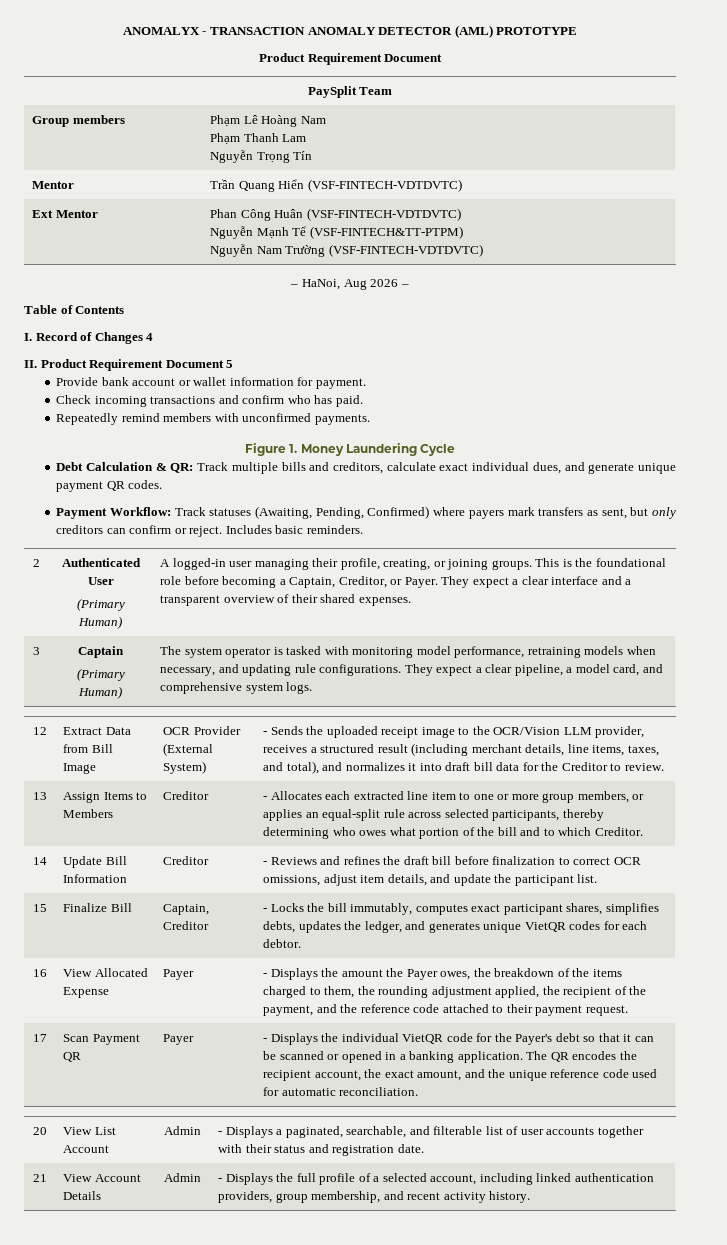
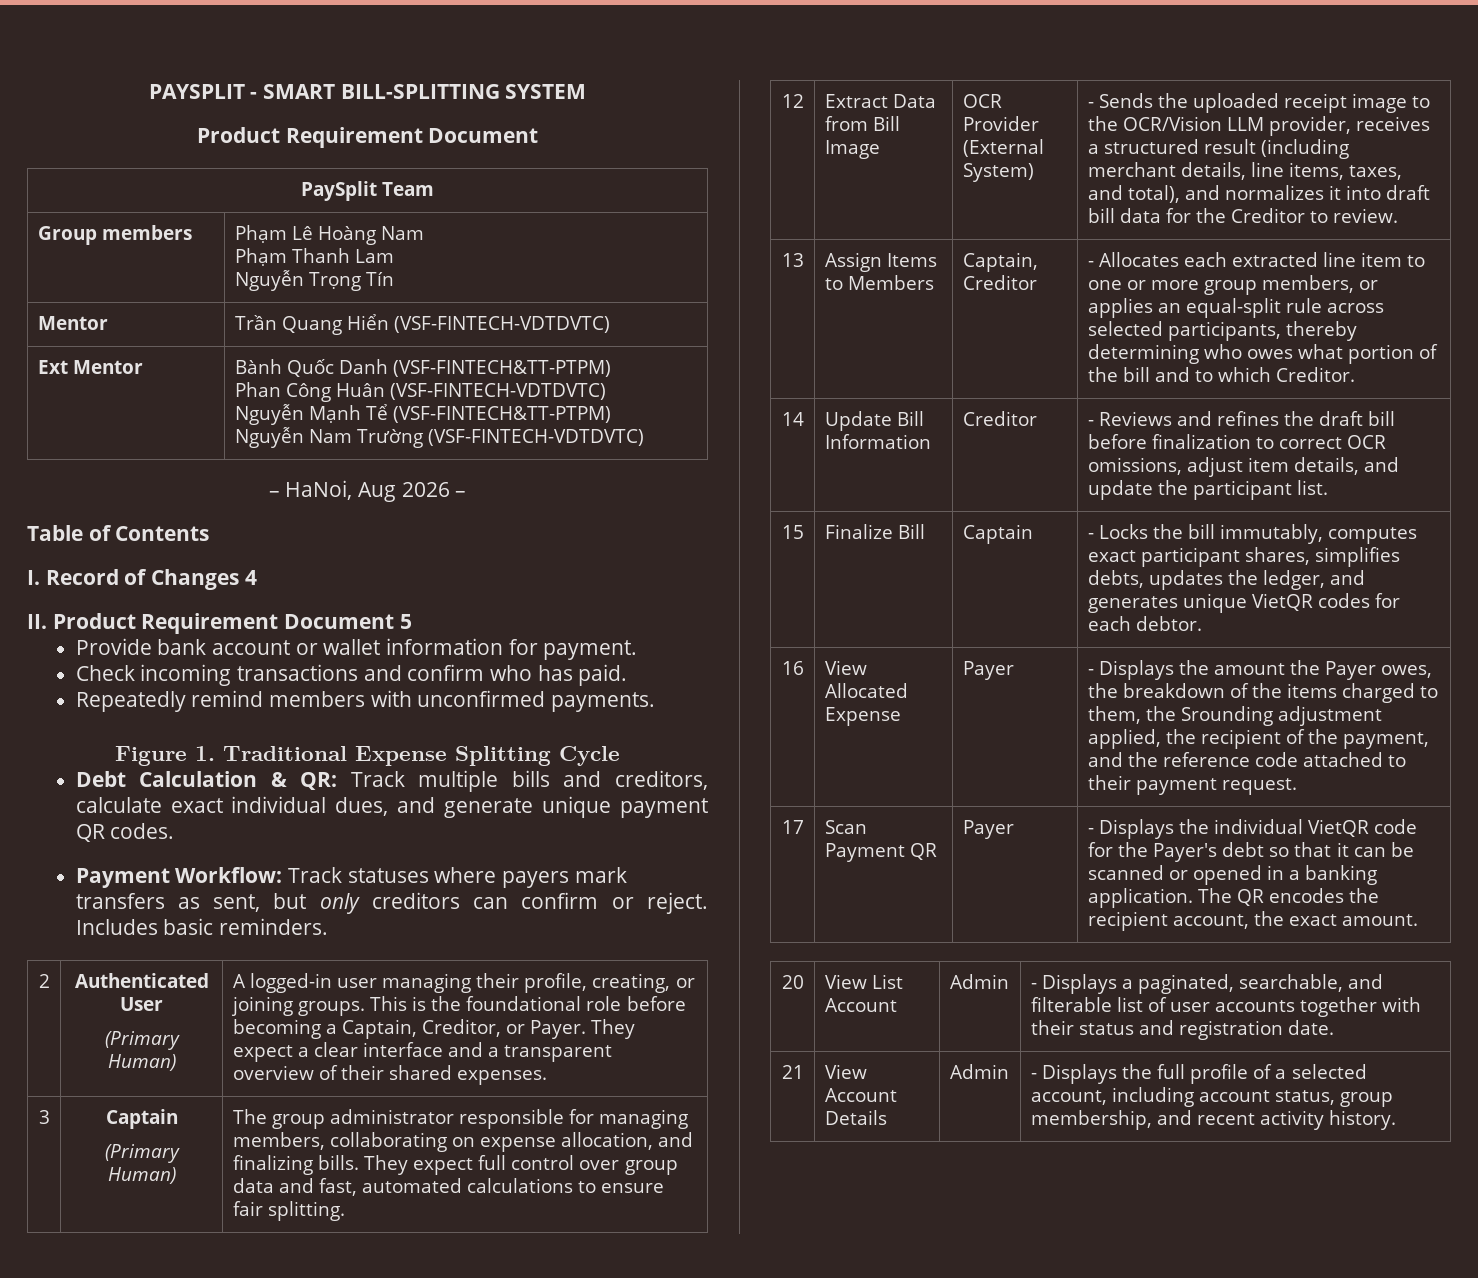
[122,25,578,38] ANOMALYX - TRANSACTION ANOMALY DETECTOR (AML) PROTOTYPE -> [148,84,587,99] PAYSPLIT - SMART BILL-SPLITTING SYSTEM
(98, 214) none -> [234,359,612,377] Bành Quốc Danh (VSF-FINTECH&TT-PTPM) //
[300,443,417,456] Money Laundering -> [223,746,551,766] Traditional Expense Splitting
[255,506,430,519] (Awaiting, Pending, Confirmed) -> (429, 875) none
[184,646,656,658] [160,664,663,676] [160,682,313,694] system operator is tasked with monitoring model performance, retraining models when necessary, and updating rule configurations. They expect a clear pipeline, a model card, and comprehensive system logs. -> [271,1109,689,1129] [232,1132,694,1152] [232,1155,678,1175] [232,1178,665,1196] [232,1201,345,1221] group administrator responsible for managing members, collaborating on expense allocation, and finalizing bills. They expect full control over group data and fast, automated calculations to ensure fair splitting.
(114, 813) none -> [962,252,1038,272] Captain,
[163,904,210,915] [163,921,210,930] Captain, Creditor -> [962,524,1033,544] Captain
[378,986,429,998] rounding -> [1180,706,1273,726] Srounding
[417,1069,658,1081] [263,1087,419,1096] amount, and the unique reference code used for automatic reconciliation. -> [1342,914,1419,926] amount.
[536,1173,654,1182] [218,1191,273,1203] linked authentication providers, -> [1198,1090,1336,1105] account status,

